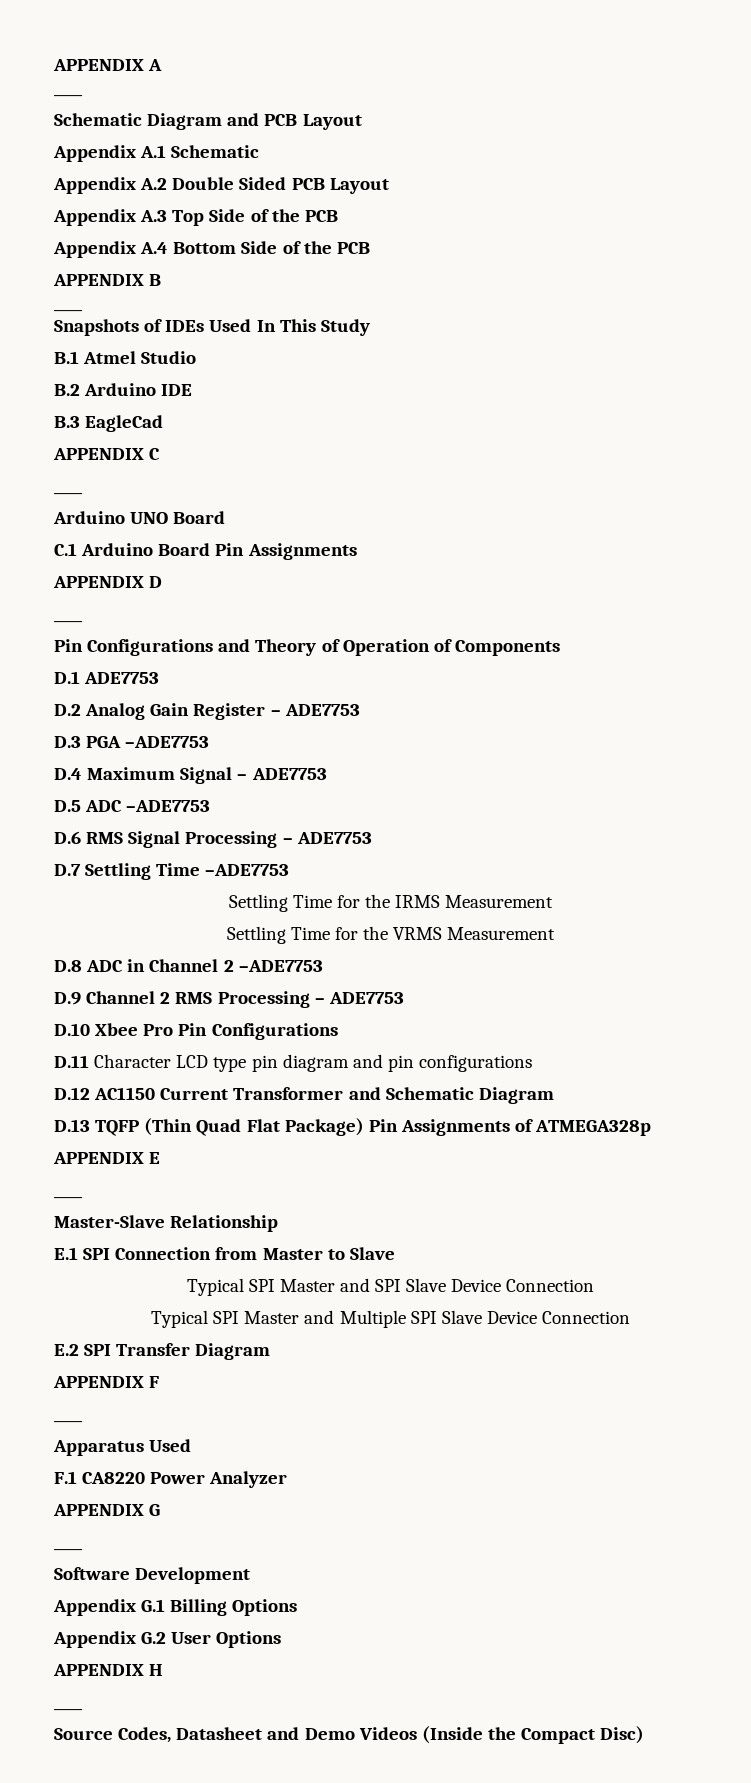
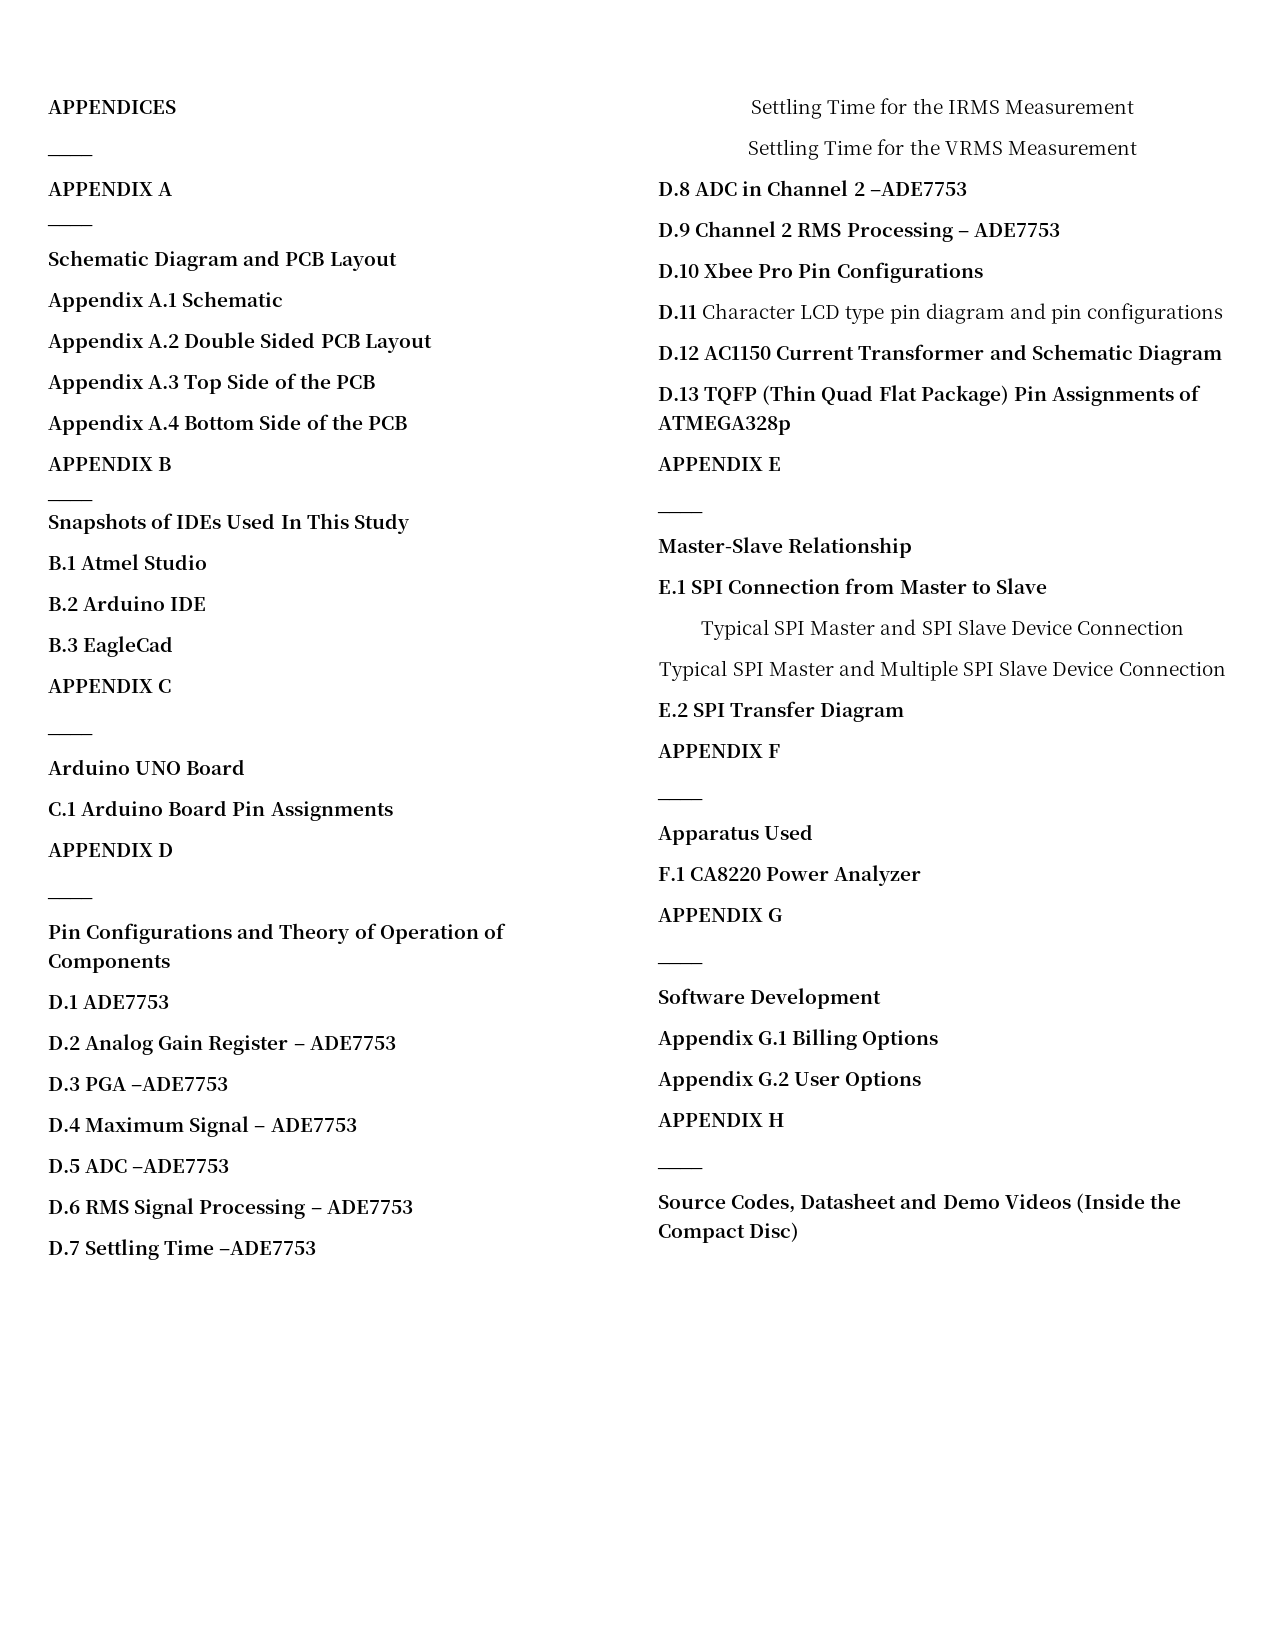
(53, 65) none -> [48,100,176,114] [47,155,93,157] APPENDICES // ____ //

